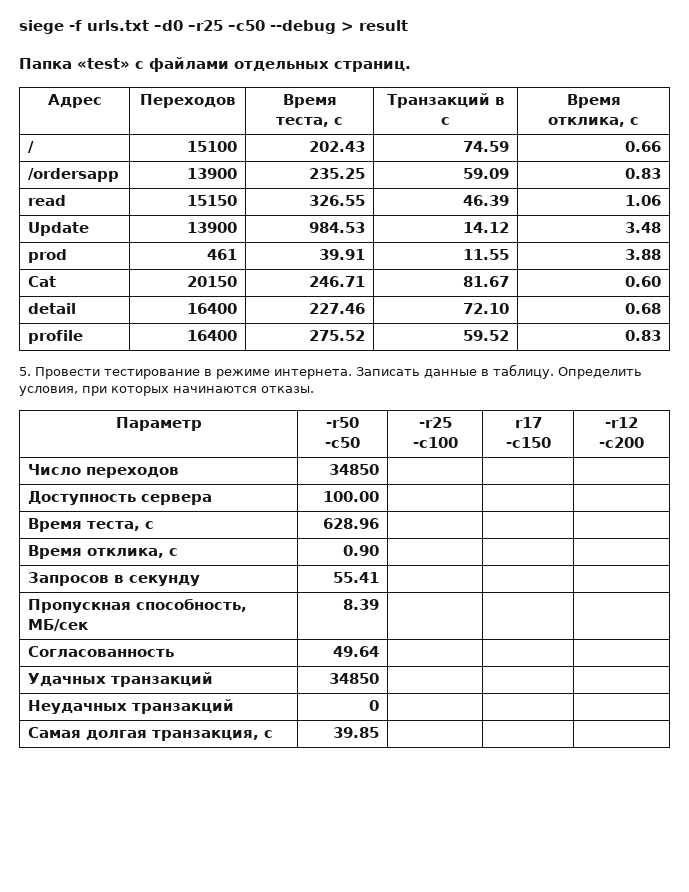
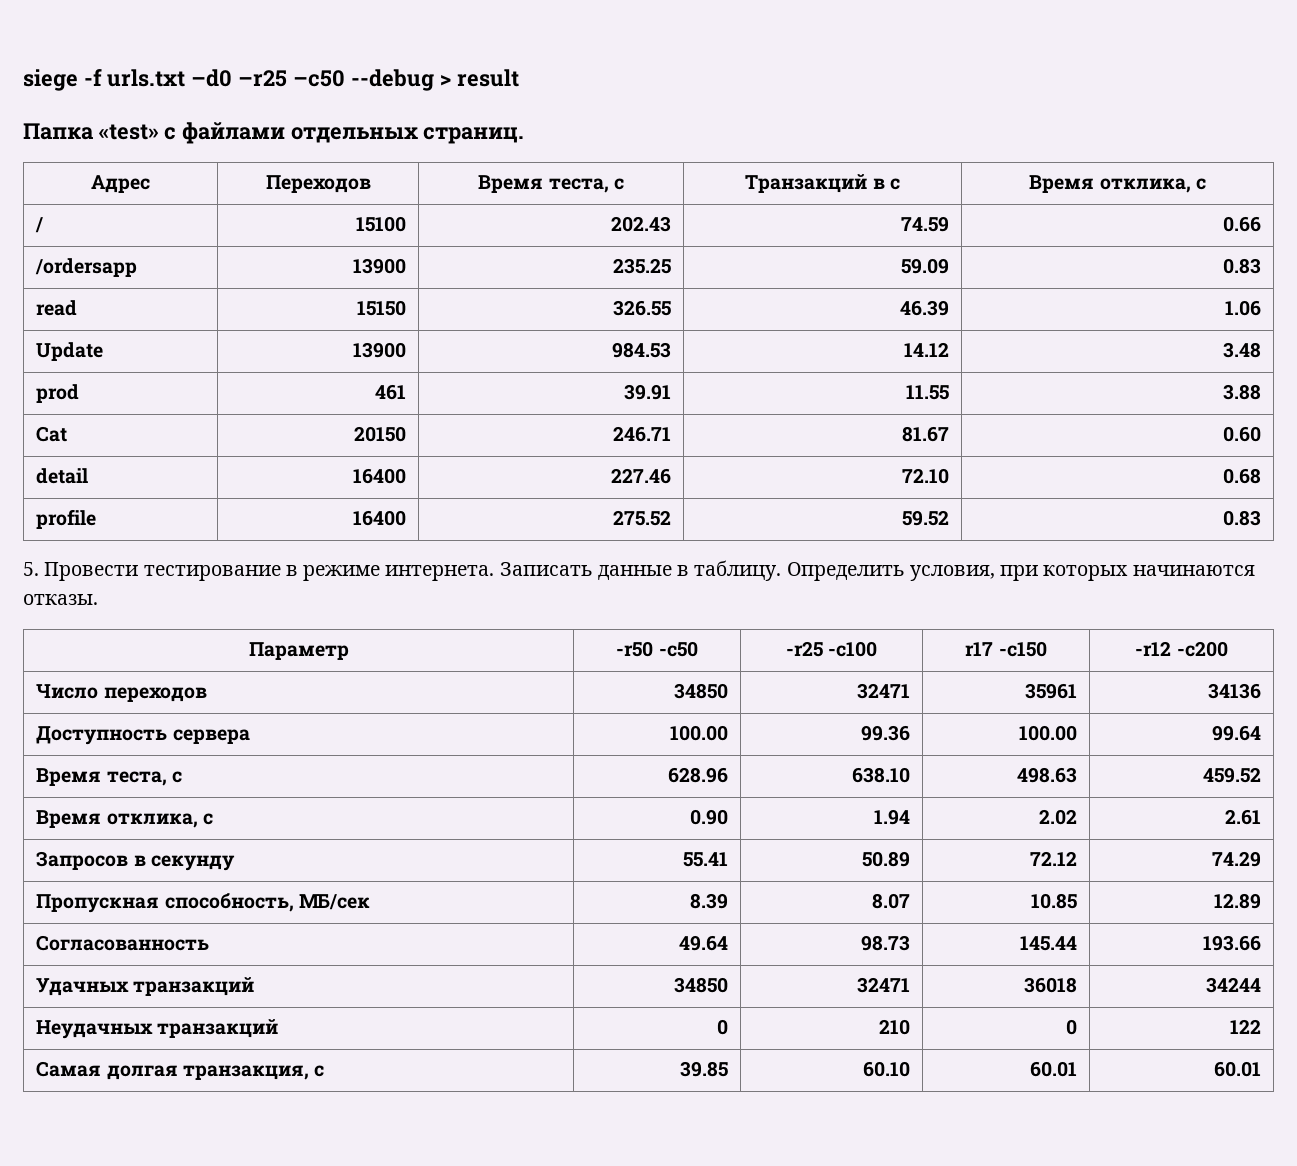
(379, 469) | | -> [856,683,910,699] [1024,683,1077,699] [1207,683,1261,699] 32471 | 35961 | 34136
(379, 496) | | -> [860,725,910,741] [1018,725,1077,741] [1211,725,1261,741] 99.36 | 100.00 | 99.64
(379, 523) | | -> [851,767,910,783] [1016,767,1077,783] [1202,767,1261,783] 638.10 | 498.63 | 459.52
(379, 550) | | -> [873,809,910,825] [1038,809,1077,825] [1224,809,1261,825] 1.94 | 2.02 | 2.61
(379, 577) | | -> [861,851,910,867] [1029,851,1077,866] [1211,851,1261,867] 50.89 | 72.12 | 74.29
(379, 604) | | -> [871,893,910,909] [1030,893,1077,909] [1213,893,1261,909] 8.07 | 10.85 | 12.89
(379, 651) | | -> [860,935,910,951] [1019,936,1077,951] [1202,935,1261,951] 98.73 | 145.44 | 193.66
(379, 678) | | -> [856,977,910,993] [1023,977,1077,993] [1205,977,1261,993] 32471 | 36018 | 34244
(379, 705) | | -> [878,1019,910,1035] [1065,1019,1077,1035] [1229,1019,1261,1034] 210 | 0 | 122
(379, 732) | | -> [862,1061,910,1077] [1029,1061,1077,1077] [1213,1061,1261,1077] 60.10 | 60.01 | 60.01

